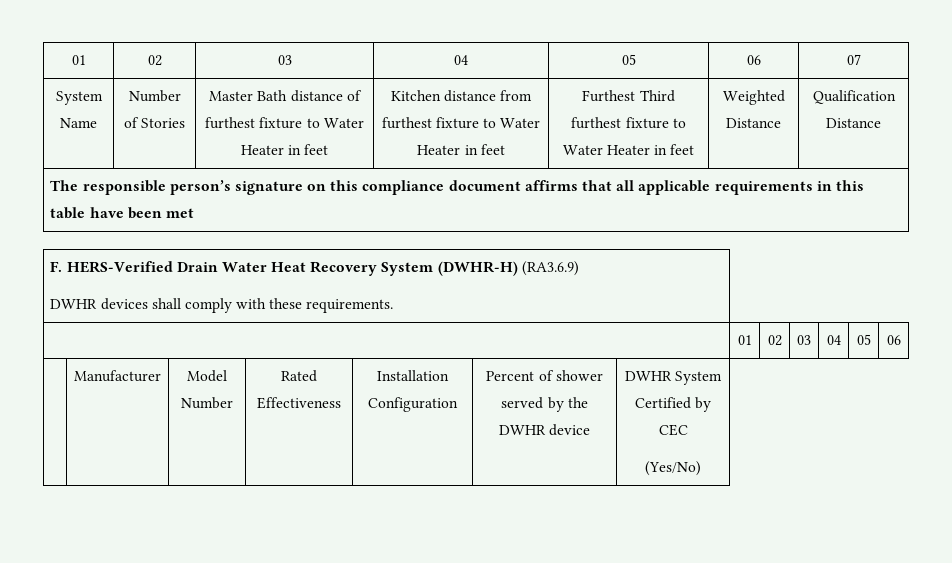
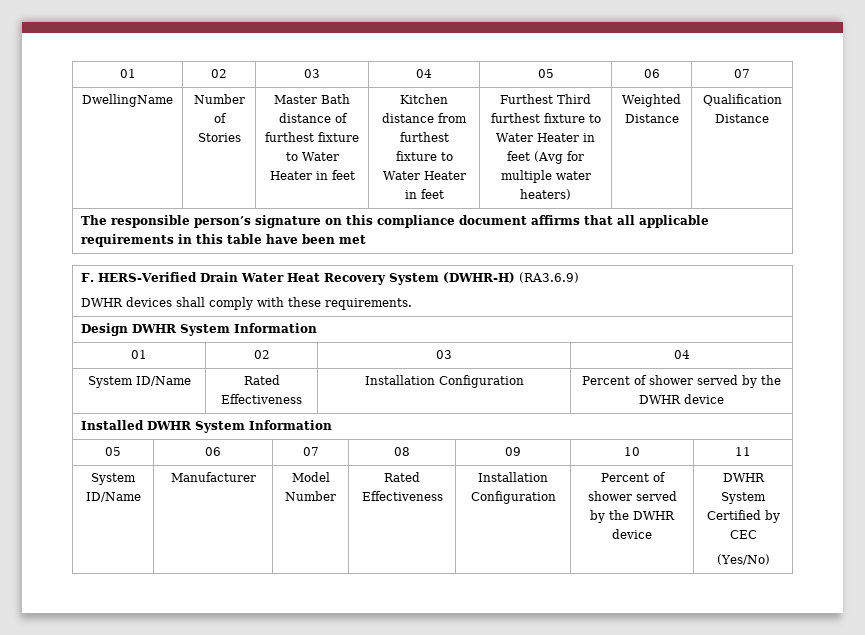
[55,91,103,105] [60,118,97,128] System Name -> [82,94,173,107] DwellingName
(695, 149) none -> [534,151,584,164] [500,170,591,183] [520,189,571,200] (Avg for multiple water heaters)
[737,335,752,345] [767,335,782,346] [797,335,811,345] [826,335,841,345] [856,334,871,345] [886,335,901,345] | 01 | 02 | 03 | 04 | 05 | 06 // -> [81,323,318,336] [131,350,147,359] [253,350,270,359] [436,350,452,359] [673,350,690,359] [87,376,191,388] [243,375,280,385] [221,394,302,404] [364,375,524,388] [582,375,781,388] [639,394,724,404] [81,420,333,433] [105,447,121,456] [205,447,221,456] [302,447,319,456] [394,447,410,456] [505,447,521,456] [624,447,640,456] [735,447,751,456] [91,473,136,485] [85,492,141,502] Design DWHR System Information // 01 | 02 | 03 | 04 // System ID/Name | Rated Effectiveness | Installation Configuration | Percent of shower served by the DWHR device // Installed DWHR System Information // 05 | 06 | 07 | 08 | 09 | 10 | 11 // System ID/Name

